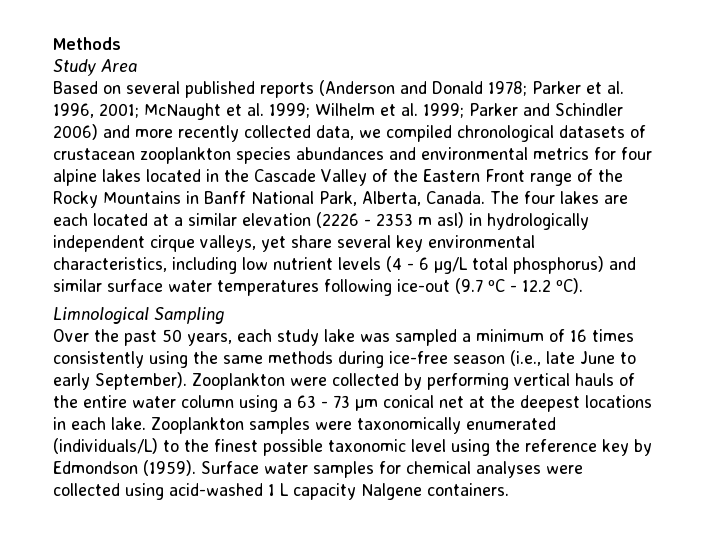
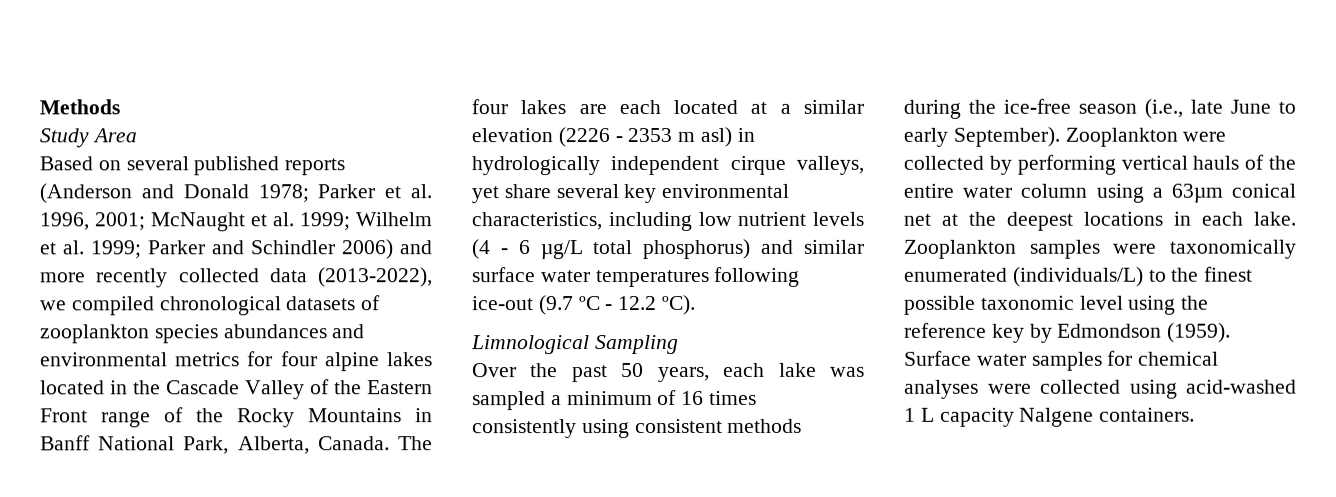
[316,125,354,140] data, -> [269,267,433,288] data (2013-2022),
[53,148,135,160] crustacean -> (382, 303) none
[277,329,319,346] study -> (766, 369) none
[193,351,263,364] the same -> [634,418,723,434] consistent
(384, 359) none -> [968,99,996,114] the
[297,395,378,411] 63 - 73 µm -> [1170,183,1223,203] 63µm

